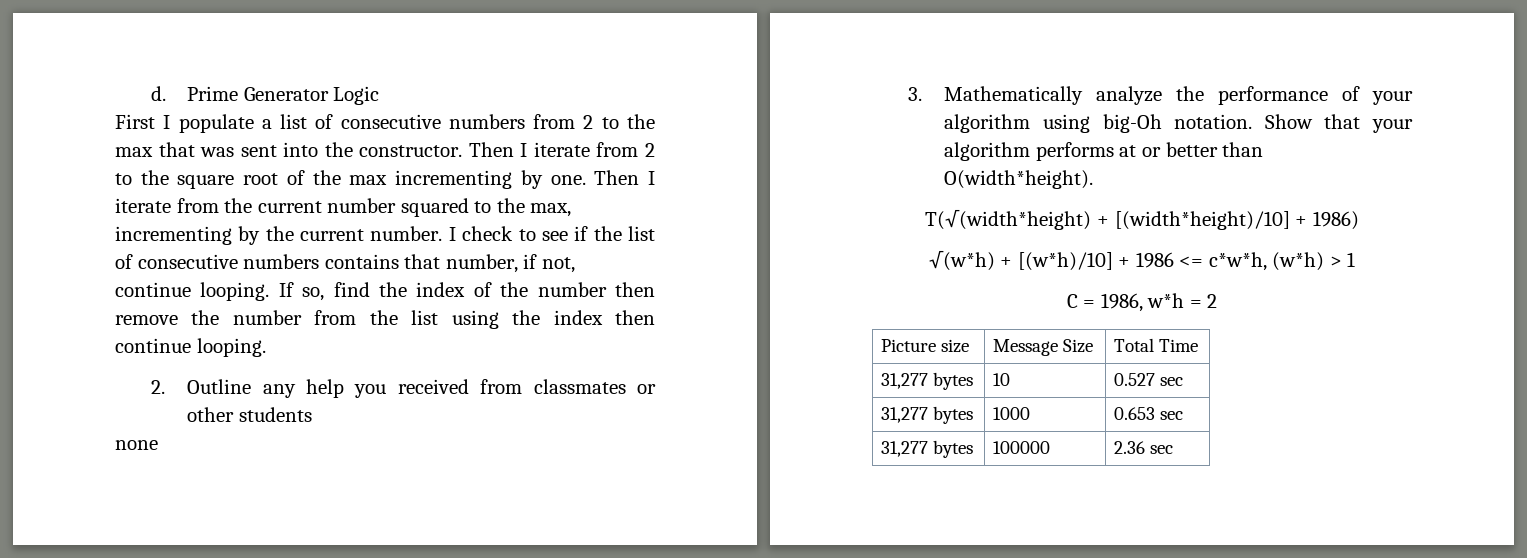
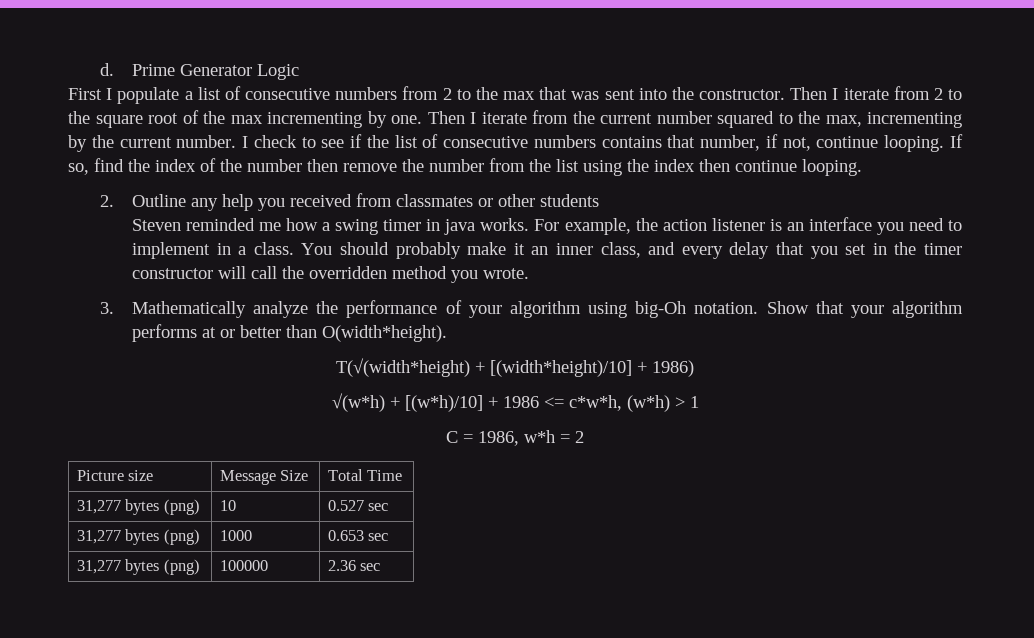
[115,440,158,450] // none -> [131,217,963,235] [131,242,962,259] [131,266,529,283] // Steven reminded me how a swing timer in java works. For example, the action listener is an interface you need to implement in a class. You should probably make it an inner class, and every delay that you set in the timer constructor will call the overridden method you wrote.
(974, 381) none -> [163,499,200,515] (png)
(974, 415) none -> [163,529,200,545] (png)
(974, 449) none -> [163,559,200,575] (png)

